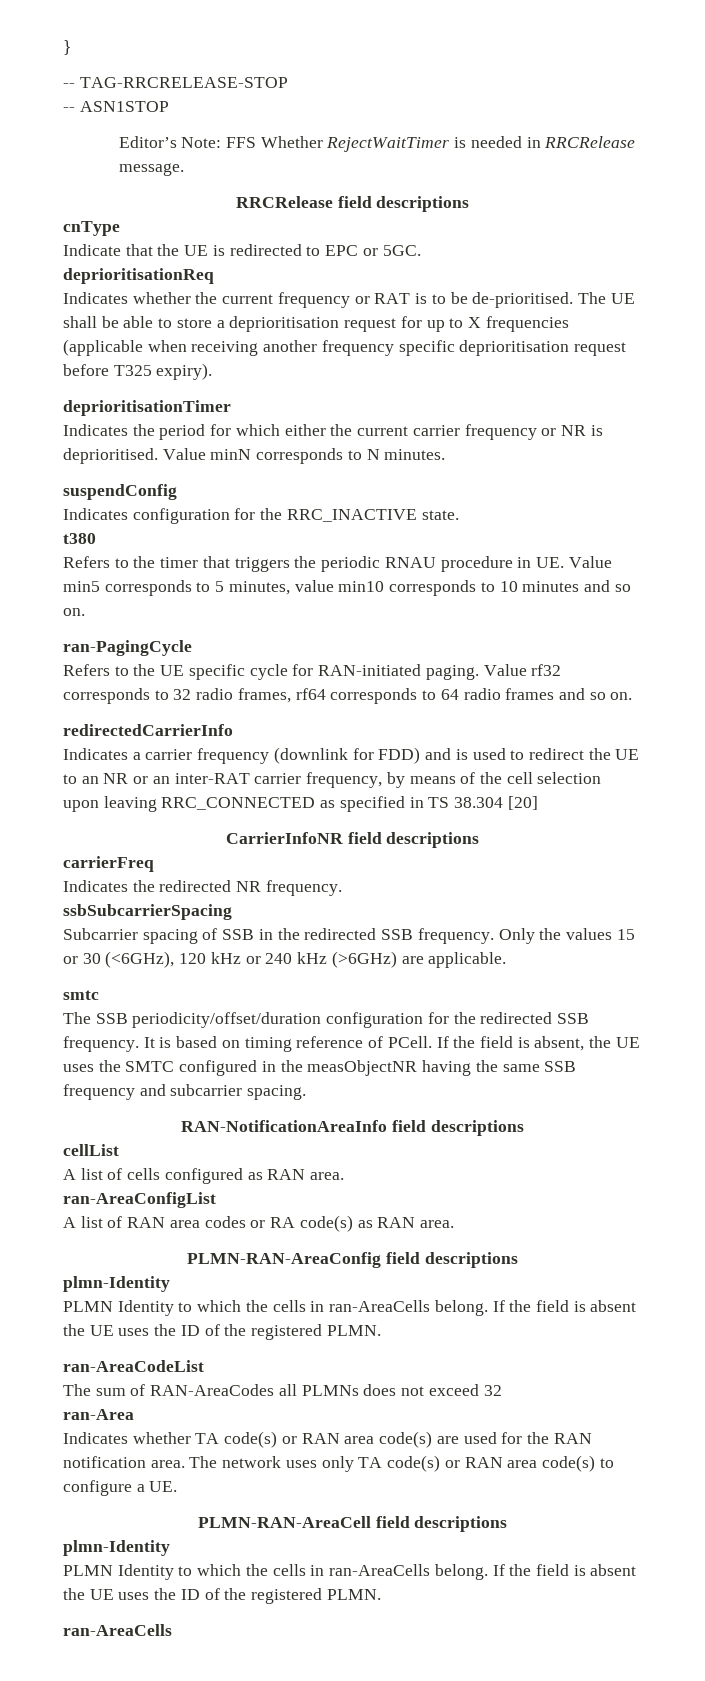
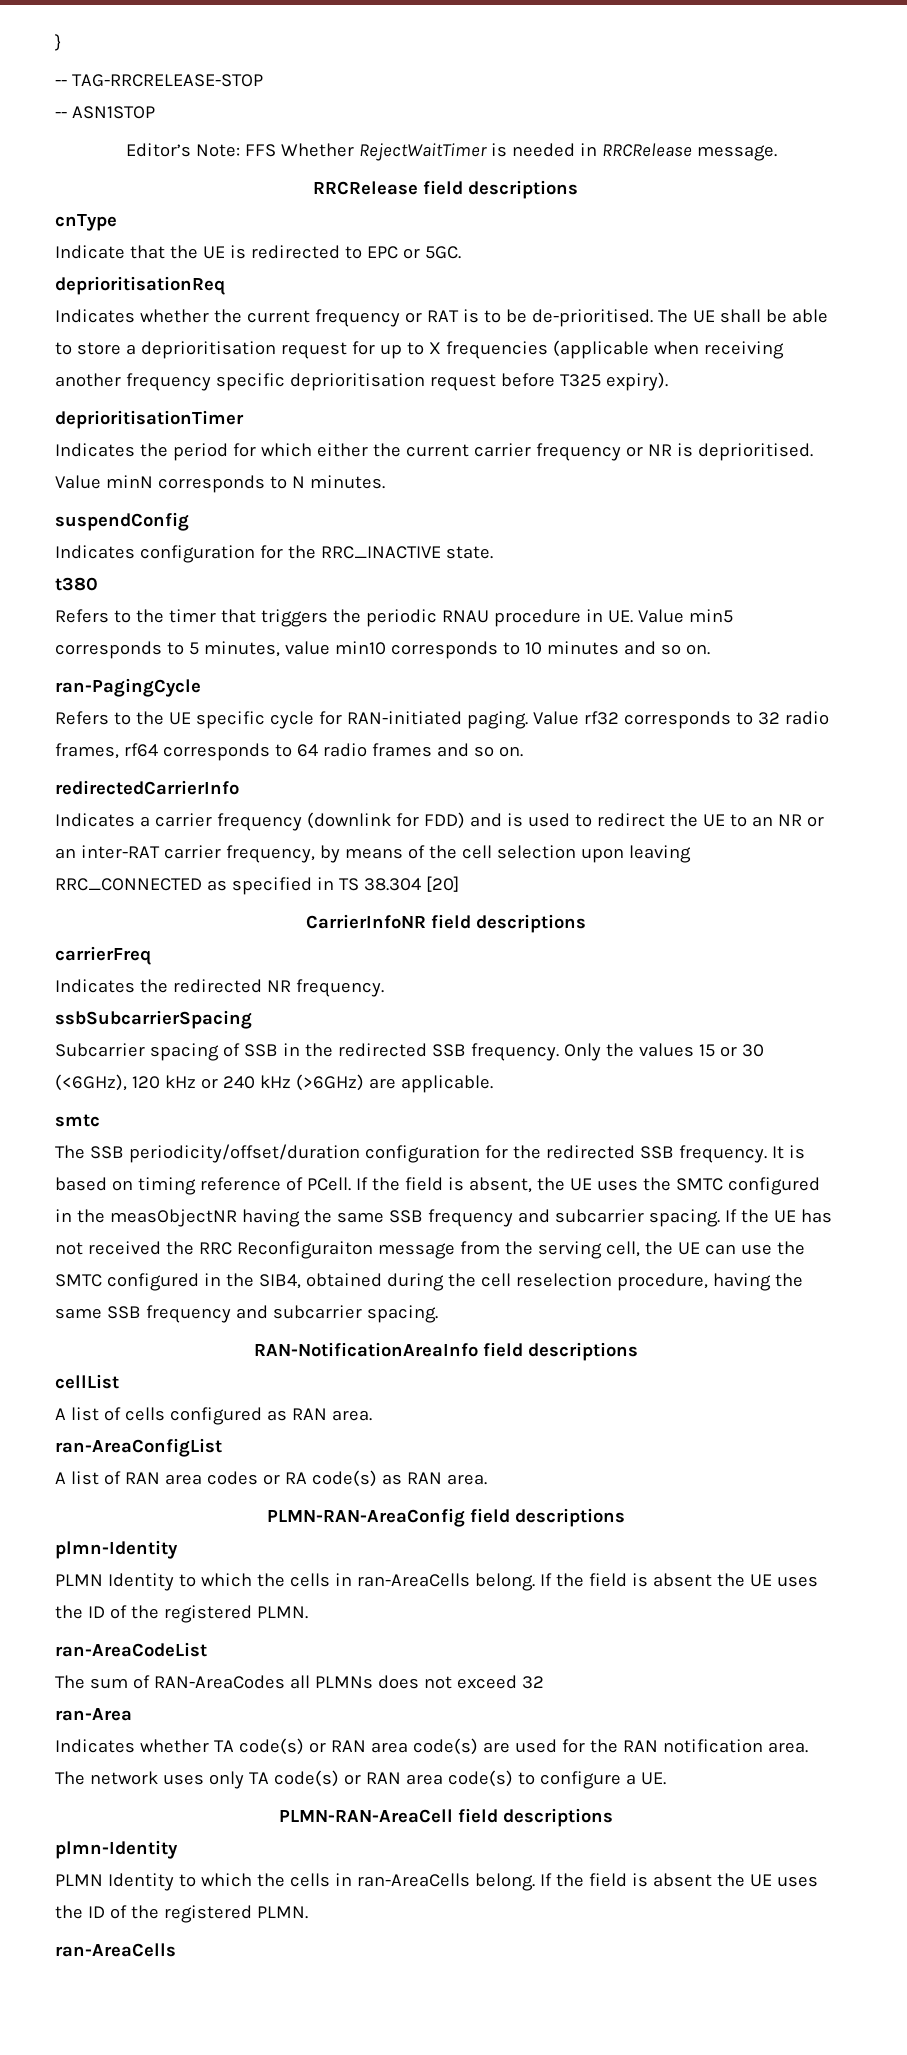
(307, 1092) none -> [724,1209,832,1223] [55,1241,805,1259] [55,1273,803,1291] [55,1305,438,1323] If the UE has not received the RRC Reconfiguraiton message from the serving cell, the UE can use the SMTC configured in the SIB4, obtained during the cell reselection procedure, having the same SSB frequency and subcarrier spacing.

